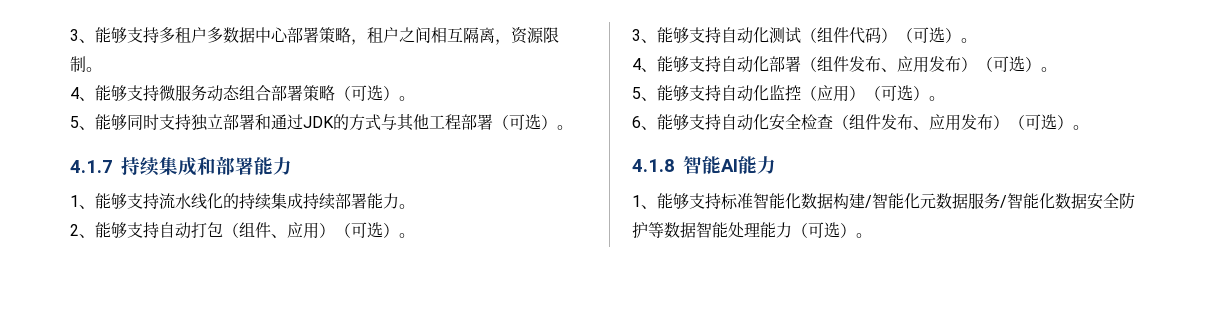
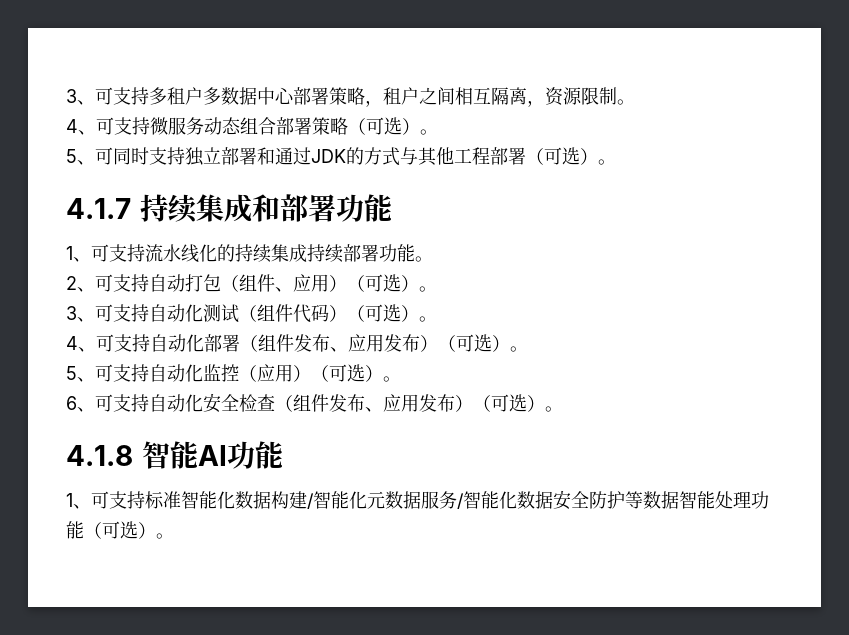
[70,27,127,44] 3、能够 -> [66,87,113,105] 3、可
[95,85,127,102] 能够 -> [96,117,114,135] 可
[95,114,127,131] 能够 -> [95,147,113,165] 可
[254,157,292,175] [70,193,127,210] 能力 // 1、能够 -> [336,194,392,222] [66,244,109,262] 功能 // 1、可
[367,193,399,209] 能力 -> [379,244,415,262] 功能
[95,222,127,239] 能够 -> [95,274,113,292] 可
[657,27,689,44] 能够 -> [95,304,113,322] 可
[657,56,689,73] 能够 -> [96,334,114,352] 可
[657,85,689,102] 能够 -> [95,364,113,382] 可
[657,114,689,131] 能够 -> [95,394,113,412] 可
[738,156,776,174] [632,193,689,210] 能力 // 1、能够 -> [227,441,283,469] [66,491,109,509] 功能 // 1、可
[760,222,792,238] 能力 -> [751,491,769,509] [66,521,84,539] 功能

